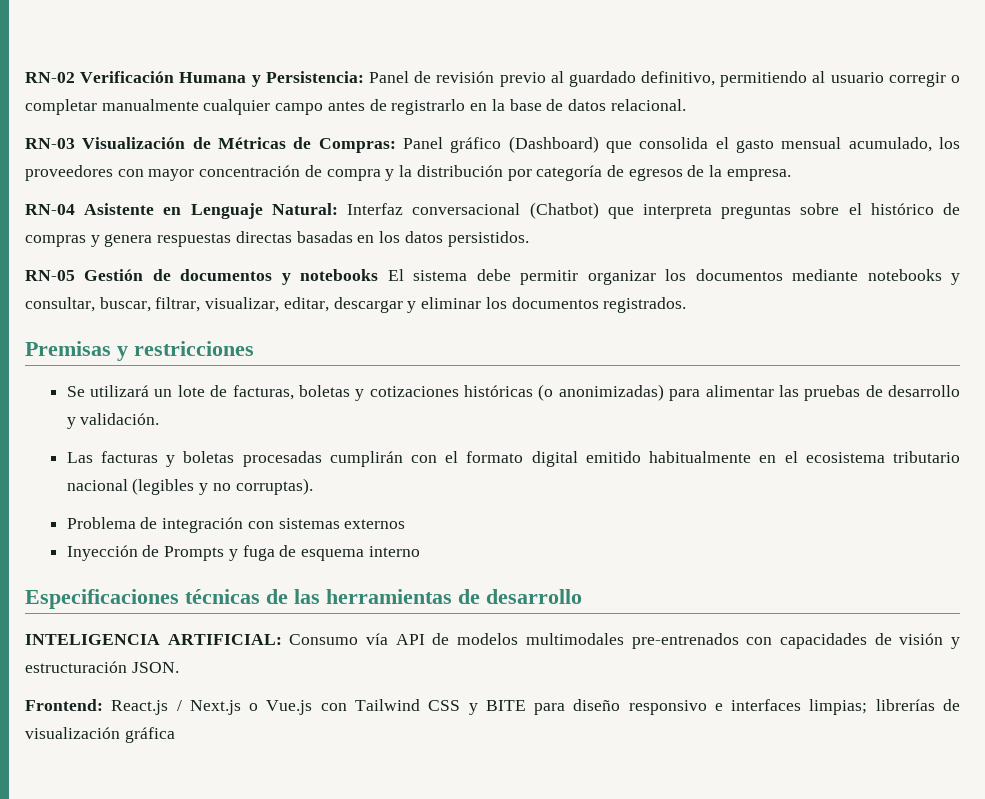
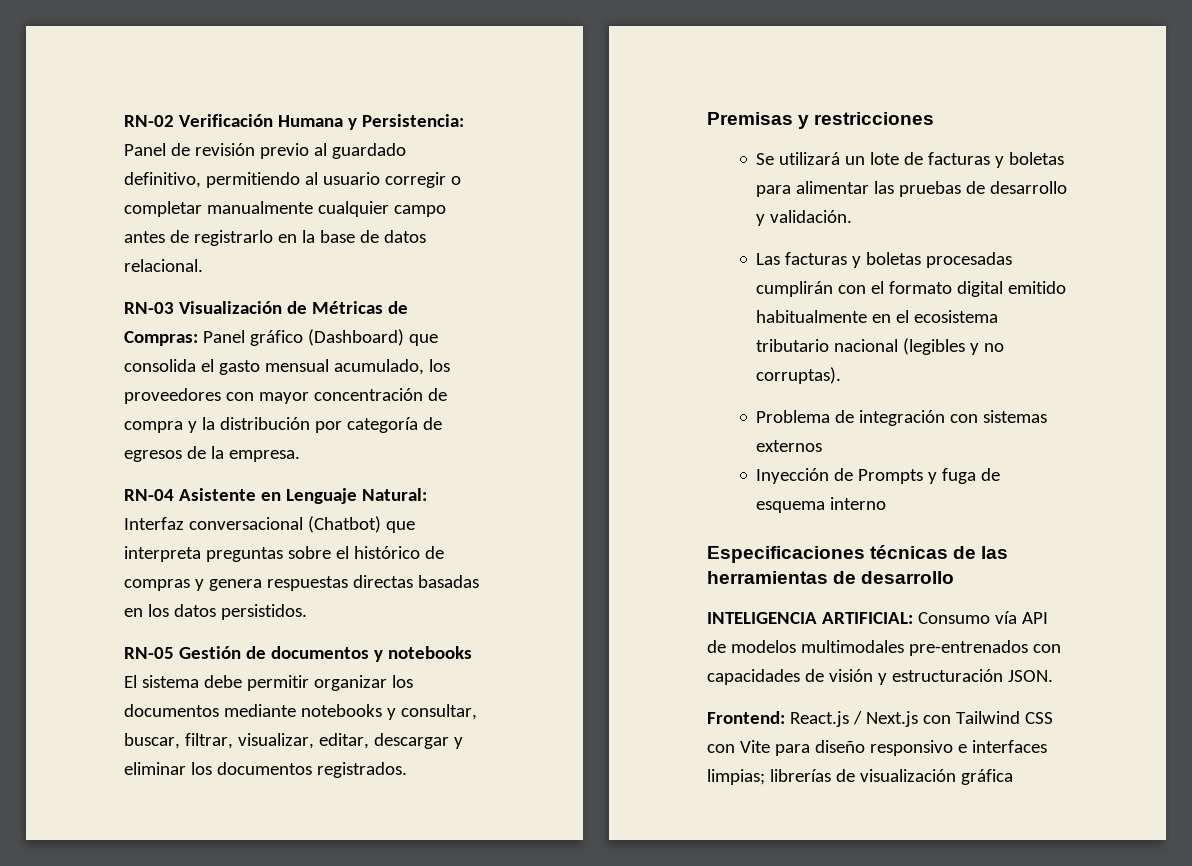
[232,384,664,401] facturas, boletas y cotizaciones históricas (o anonimizadas) -> [928,152,1065,168] facturas y boletas
[249,700,313,715] o Vue.js -> (918, 719) none
[468,700,526,715] y BITE -> [707,740,770,753] con Vite

